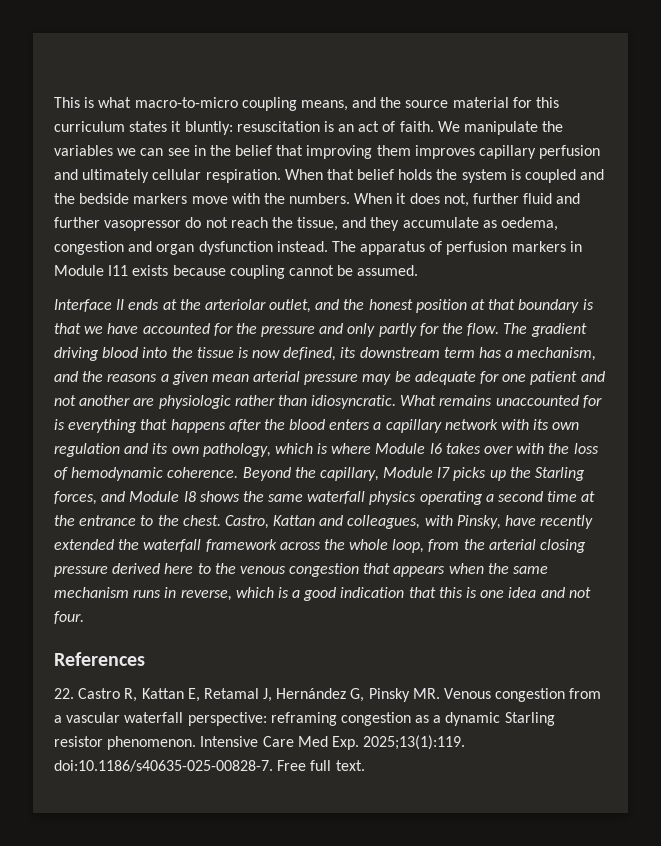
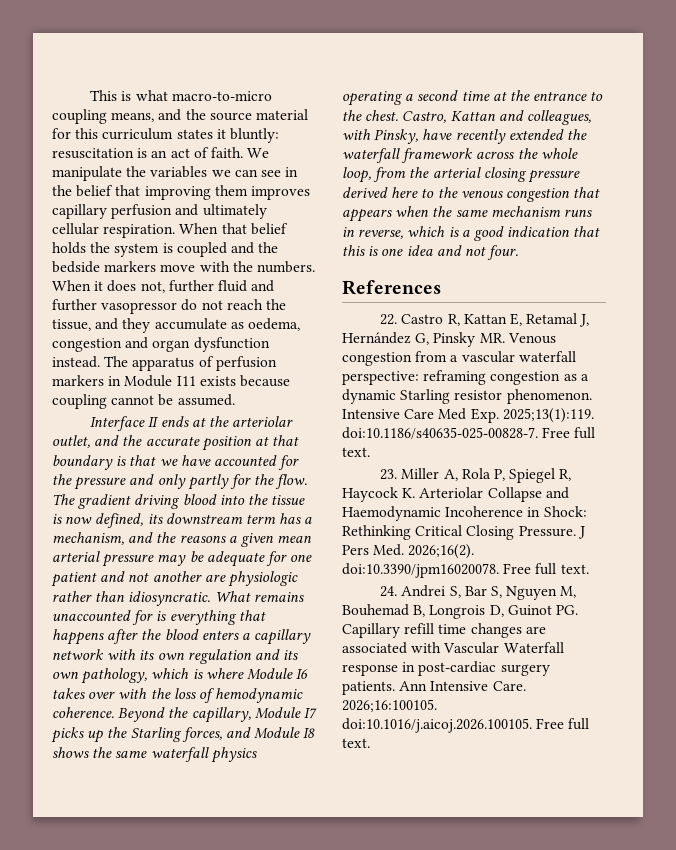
[368,299,413,310] honest -> [145,436,200,446] accurate
(365, 765) none -> [380,468,572,483] [342,487,569,502] [342,506,587,521] [342,525,585,540] [342,544,475,559] [342,563,589,578] [380,585,577,600] [342,604,578,619] [342,623,546,638] [342,642,564,654] [342,661,550,676] [342,681,526,695] [342,699,437,712] [342,718,590,733] [342,738,370,748] // 23. Miller A, Rola P, Spiegel R, Haycock K. Arteriolar Collapse and Haemodynamic Incoherence in Shock: Rethinking Critical Closing Pressure. J Pers Med. 2026;16(2). doi:10.3390/jpm16020078. Free full text. // 24. Andrei S, Bar S, Nguyen M, Bouhemad B, Longrois D, Guinot PG. Capillary refill time changes are associated with Vascular Waterfall response in post-cardiac surgery patients. Ann Intensive Care. 2026;16:100105. doi:10.1016/j.aicoj.2026.100105. Free full text.

